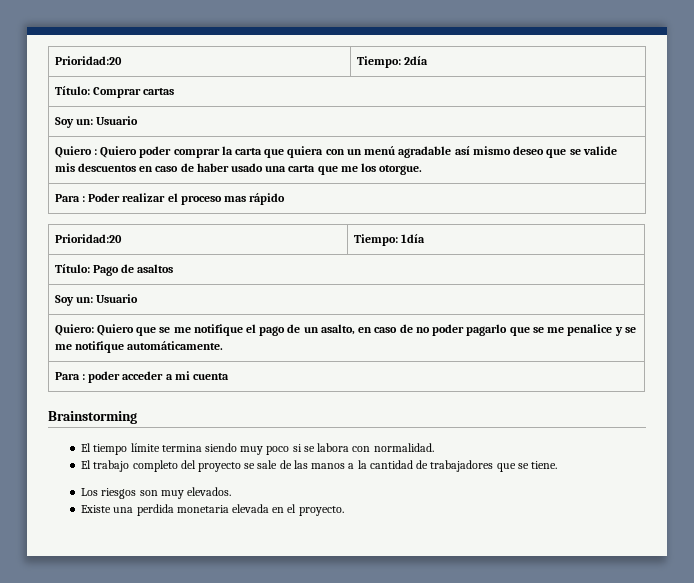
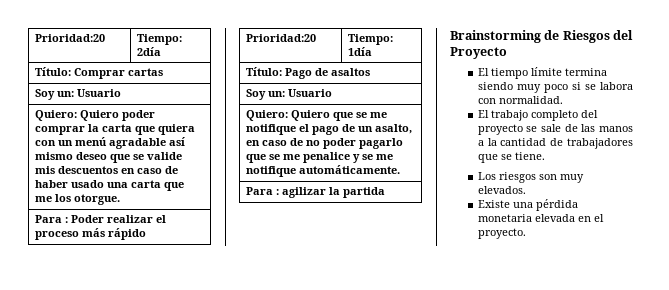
[54,146,97,158] Quiero : -> [35,110,78,121] Quiero:
[223,196,246,202] mas -> [82,228,106,237] más
[88,371,229,383] [48,411,137,424] poder acceder a mi cuenta // Brainstorming -> [282,187,386,198] [450,30,634,43] [450,47,507,59] agilizar la partida // Brainstorming de Riesgos del Proyecto
[136,504,174,516] perdida -> [535,199,578,211] pérdida

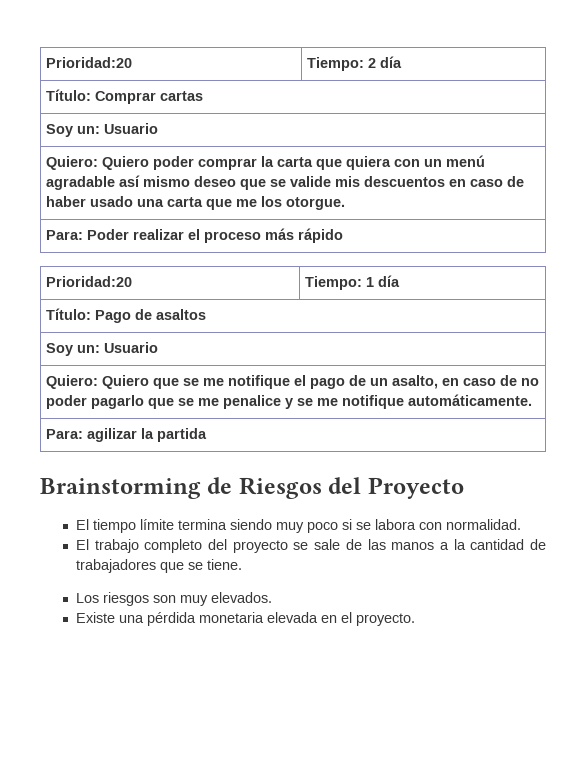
[35,34,106,42] [137,34,183,45] [137,47,162,56] Prioridad:20 | Tiempo: 2día -> [46,57,133,68] [307,56,403,71] Prioridad:20 | Tiempo: 2 día
[35,215,69,223] Para : -> [46,230,84,240] Para:
[348,47,373,56] 1día -> [366,275,401,287] 1 día
[246,187,280,195] Para : -> [46,429,84,439] Para:

